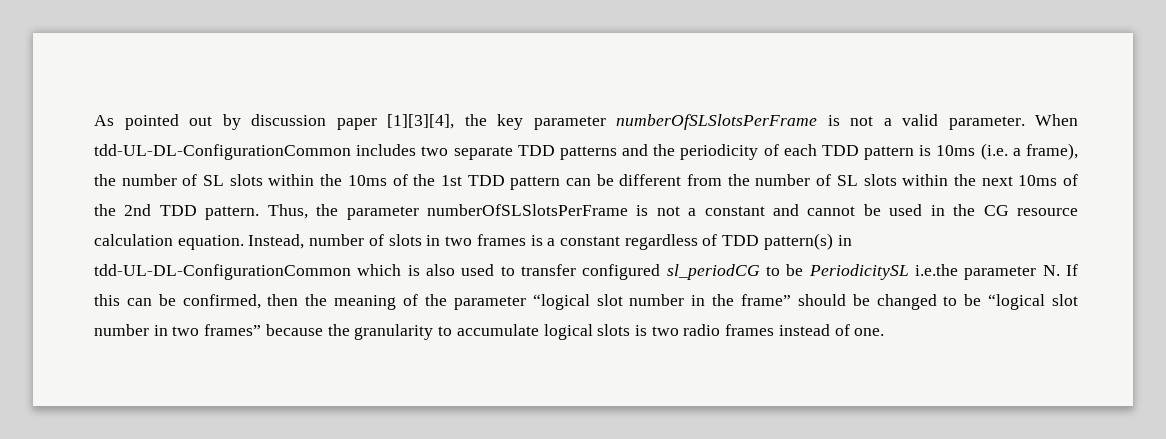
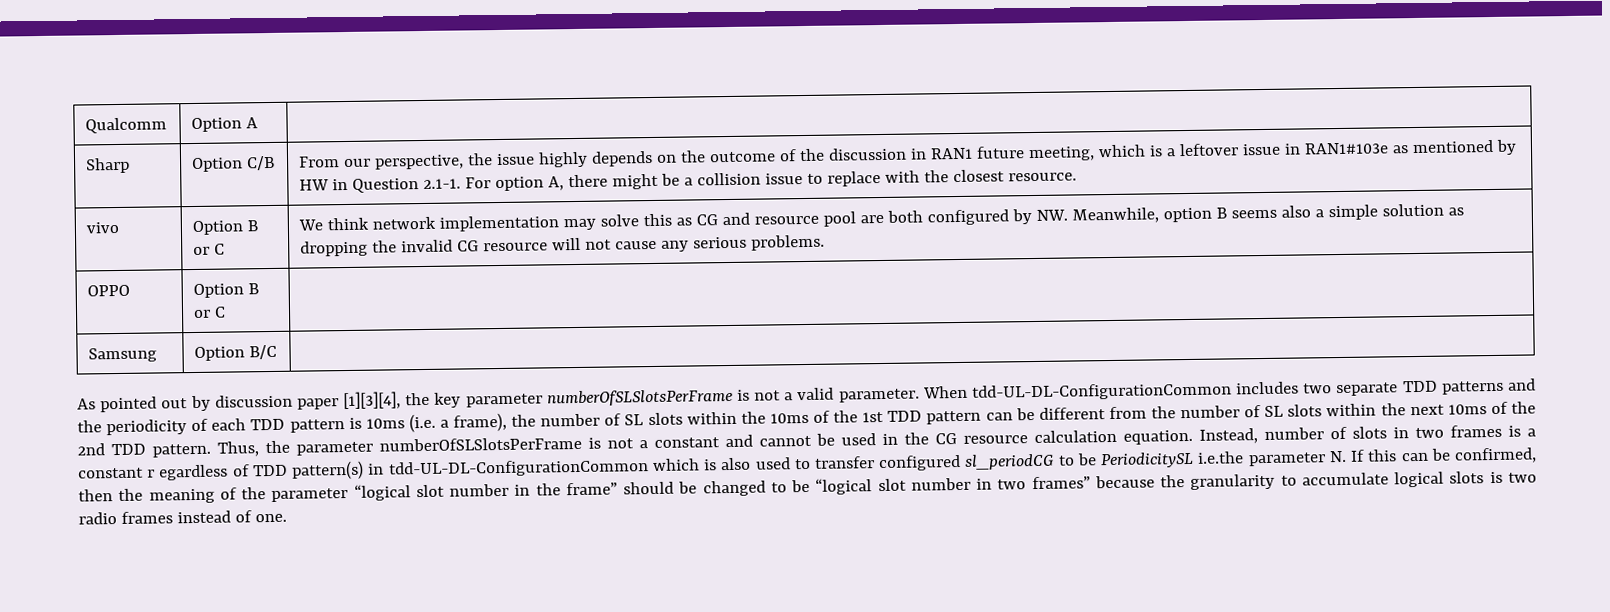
(94, 120) none -> [85,117,168,134] [191,117,259,133] [86,157,131,174] [192,155,276,173] [299,139,1518,170] [299,169,1078,193] [86,221,120,234] [192,220,259,236] [193,243,226,256] [298,203,1465,232] [300,234,826,257] [87,284,131,297] [193,283,260,298] [193,306,227,318] [88,347,158,363] [194,344,278,361] Qualcomm | Option A | // Sharp | Option C/B | From our perspective, the issue highly depends on the outcome of the discussion in RAN1 future meeting, which is a leftover issue in RAN1#103e as mentioned by HW in Question 2.1-1. For option A, there might be a collision issue to replace with the closest resource. // vivo | Option B or C | We think network implementation may solve this as CG and resource pool are both configured by NW. Meanwhile, option B seems also a simple solution as dropping the invalid CG resource will not cause any serious problems. // OPPO | Option B or C | // Samsung | Option B/C | //
[624,234,698,250] regardless -> [147,464,229,481] r egardless

